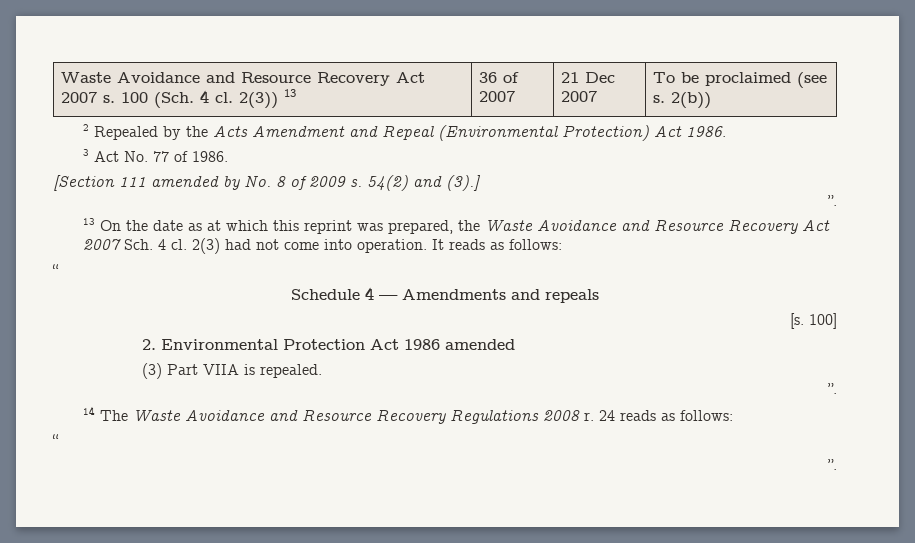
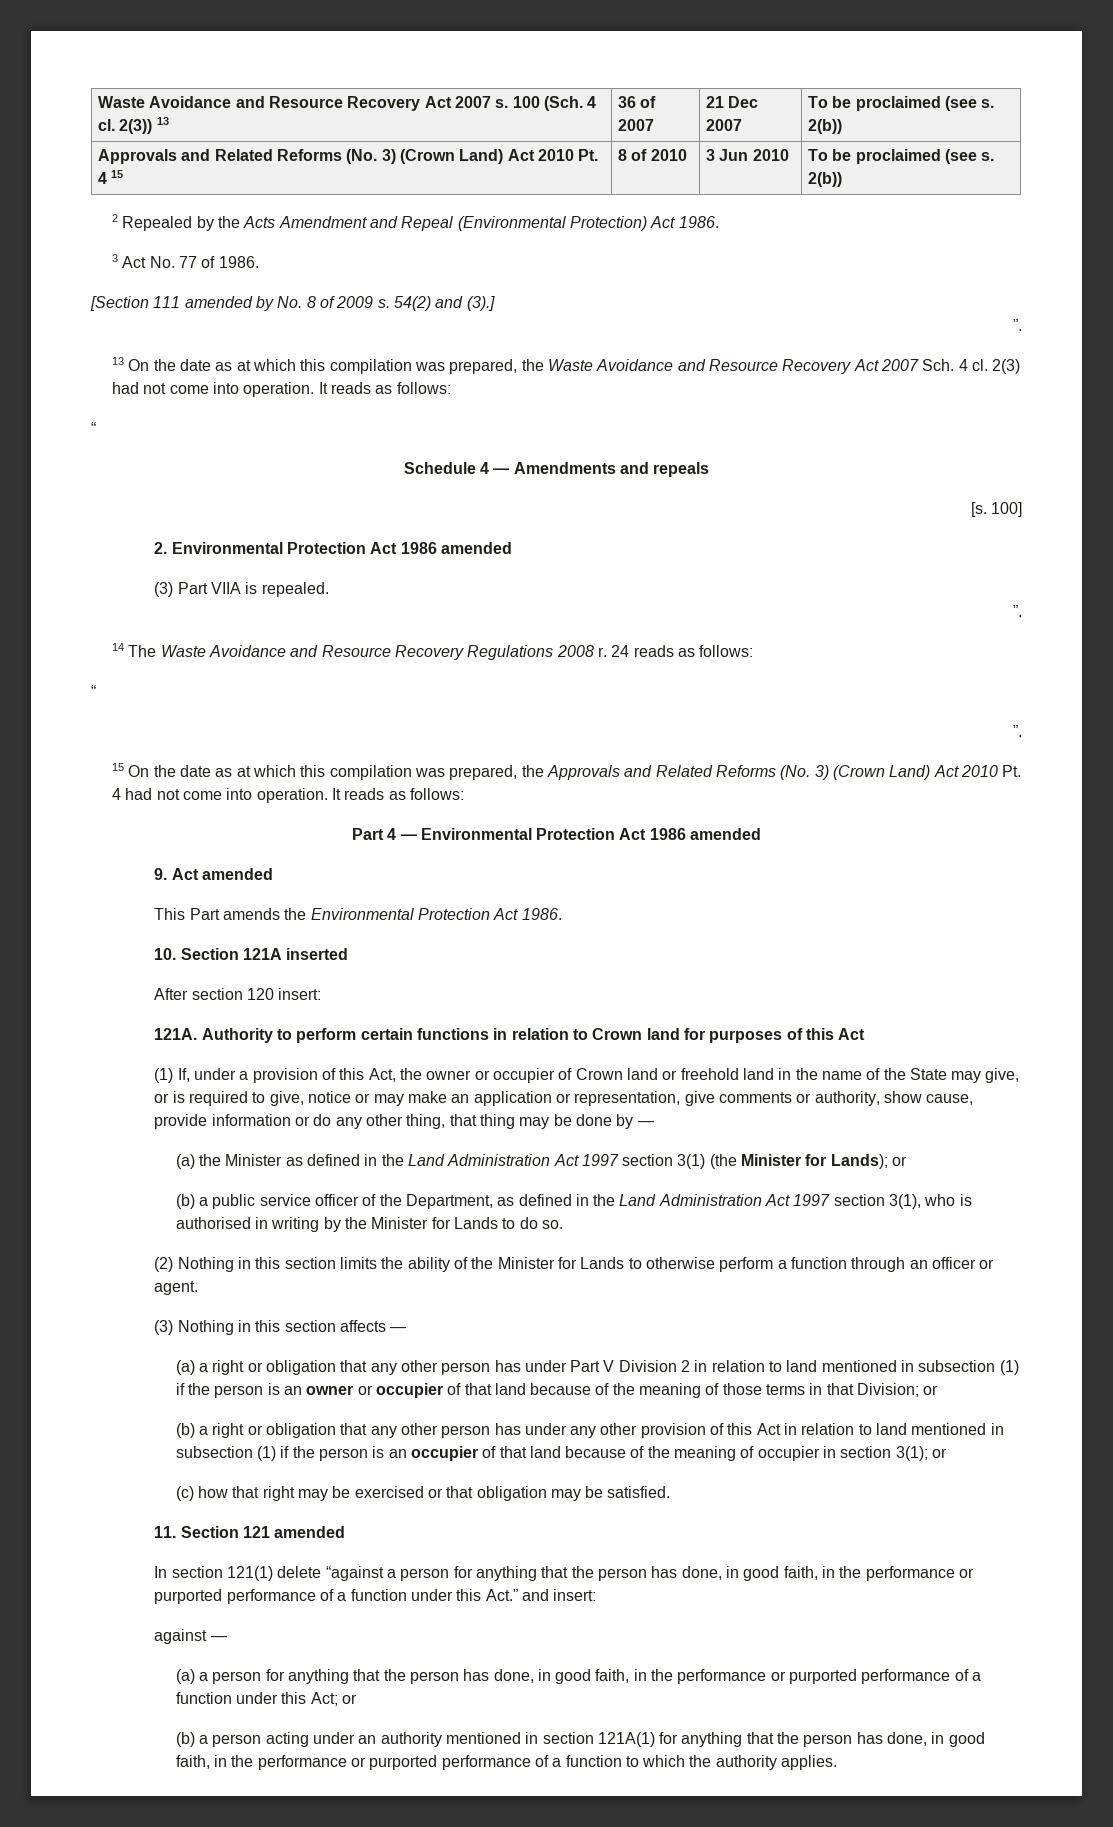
(711, 100) none -> [97,149,599,164] [97,170,124,184] [617,149,687,161] [705,149,789,161] [807,149,995,164] [807,172,842,187] // Approvals and Related Reforms (No. 3) (Crown Land) Act 2010 Pt. 4 15 | 8 of 2010 | 3 Jun 2010 | To be proclaimed (see s. 2(b))
[303,220,352,234] reprint -> [329,359,412,374] compilation
(837, 464) none -> [112,763,1022,780] [112,788,465,803] [351,828,762,840] [154,868,274,880] [154,908,562,920] [154,948,349,960] [154,988,322,1000] [154,1028,866,1043] [154,1068,1020,1083] [154,1091,974,1106] [154,1114,654,1129] [175,1154,908,1169] [175,1194,972,1209] [175,1217,563,1232] [154,1257,995,1272] [154,1281,199,1295] [154,1320,407,1335] [175,1360,1019,1375] [175,1383,939,1398] [175,1423,1004,1438] [175,1446,948,1461] [175,1486,671,1501] [154,1526,346,1538] [154,1566,974,1581] [154,1589,597,1604] [154,1629,227,1644] [175,1669,982,1684] [175,1692,357,1706] [175,1732,985,1747] [175,1755,838,1770] // 15 On the date as at which this compilation was prepared, the Approvals and Related Reforms (No. 3) (Crown Land) Act 2010 Pt. 4 had not come into operation. It reads as follows: // Part 4 — Environmental Protection Act 1986 amended // 9. Act amended // This Part amends the Environmental Protection Act 1986. // 10. Section 121A inserted // After section 120 insert: // 121A. Authority to perform certain functions in relation to Crown land for purposes of this Act // (1) If, under a provision of this Act, the owner or occupier of Crown land or freehold land in the name of the State may give, or is required to give, notice or may make an application or representation, give comments or authority, show cause, provide information or do any other thing, that thing may be done by — // (a) the Minister as defined in the Land Administration Act 1997 section 3(1) (the Minister for Lands); or // (b) a public service officer of the Department, as defined in the Land Administration Act 1997 section 3(1), who is authorised in writing by the Minister for Lands to do so. // (2) Nothing in this section limits the ability of the Minister for Lands to otherwise perform a function through an officer or agent. // (3) Nothing in this section affects — // (a) a right or obligation that any other person has under Part V Division 2 in relation to land mentioned in subsection (1) if the person is an owner or occupier of that land because of the meaning of those terms in that Division; or // (b) a right or obligation that any other person has under any other provision of this Act in relation to land mentioned in subsection (1) if the person is an occupier of that land because of the meaning of occupier in section 3(1); or // (c) how that right may be exercised or that obligation may be satisfied. // 11. Section 121 amended // In section 121(1) delete “against a person for anything that the person has done, in good faith, in the performance or purported performance of a function under this Act.” and insert: // against — // (a) a person for anything that the person has done, in good faith, in the performance or purported performance of a function under this Act; or // (b) a person acting under an authority mentioned in section 121A(1) for anything that the person has done, in good faith, in the performance or purported performance of a function to which the authority applies.

